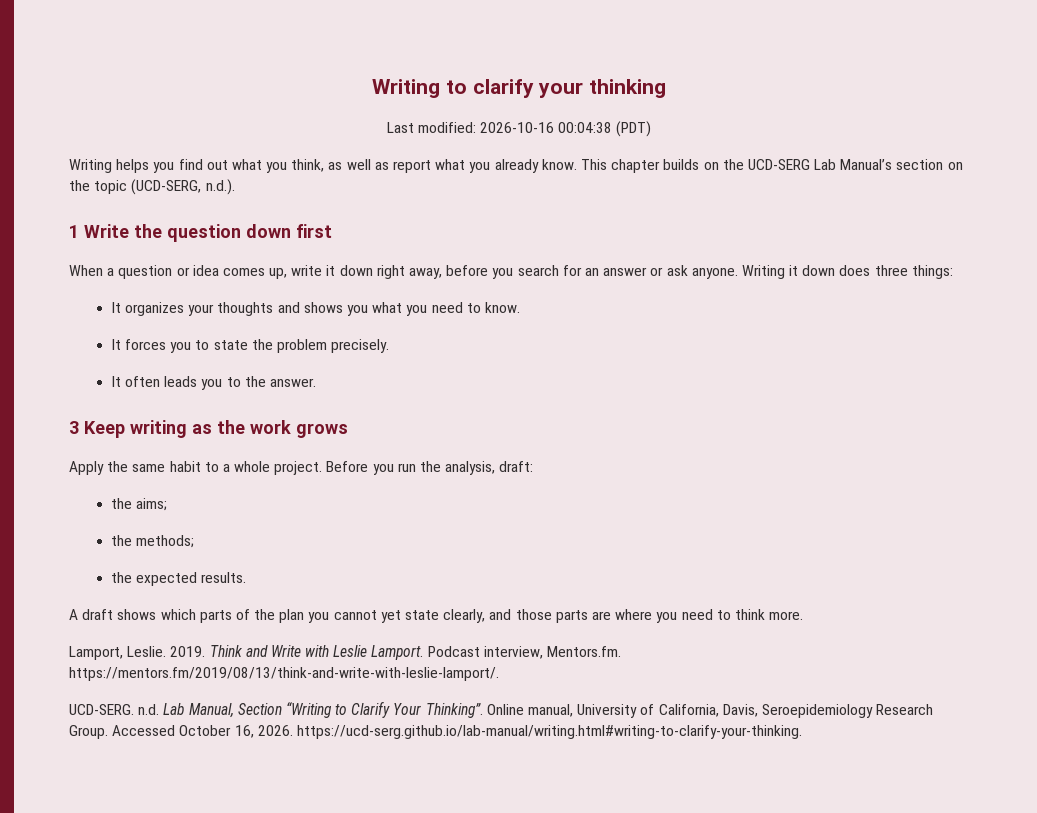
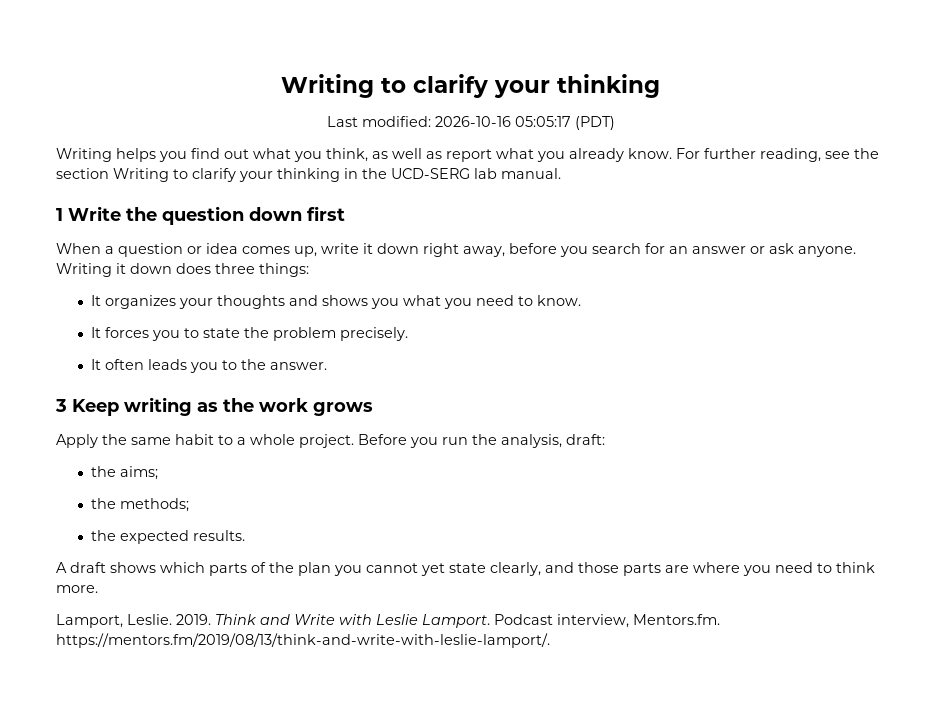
[558,122,613,133] 00:04:38 -> [514,116,571,127] 05:05:17
[580,159,963,173] [69,179,235,195] This chapter builds on the UCD-SERG Lab Manual’s section on the topic (UCD-SERG, n.d.). -> [676,148,879,162] [56,168,561,182] For further reading, see the section Writing to clarify your thinking in the UCD-SERG lab manual.
[69,701,934,718] [69,725,802,739] // UCD-SERG. n.d. Lab Manual, Section “Writing to Clarify Your Thinking”. Online manual, University of California, Davis, Seroepidemiology Research Group. Accessed October 16, 2026. https://ucd-serg.github.io/lab-manual/writing.html#writing-to-clarify-your-thinking. -> (550, 640) none

